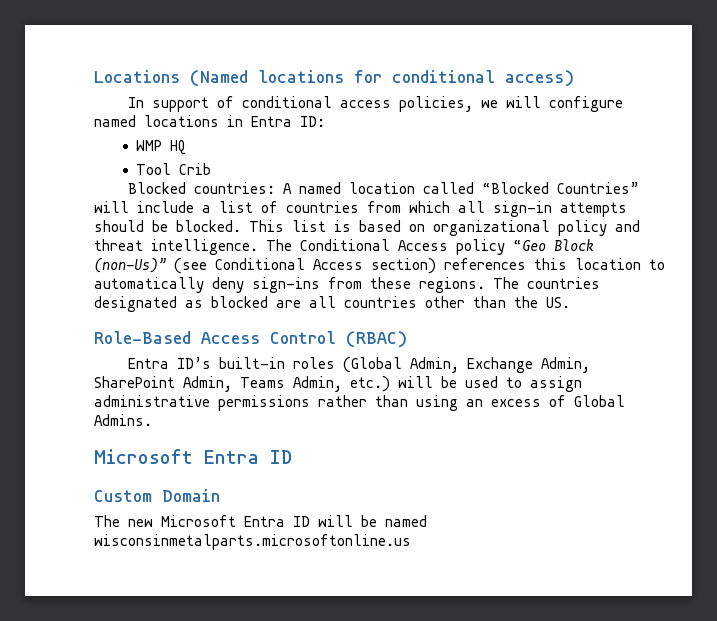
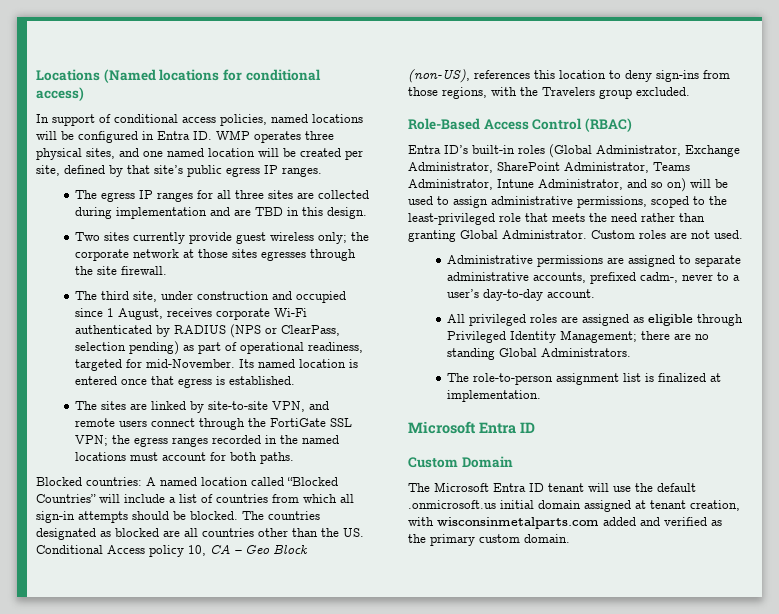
[480,96,623,112] [94,115,325,127] [136,140,187,155] [136,163,212,175] we will configure named locations in Entra ID: // WMP HQ // Tool Crib -> [271,114,363,123] [36,130,334,143] [36,148,363,160] [36,165,322,177] [75,190,370,202] [75,207,368,219] [75,232,370,244] [75,249,357,261] [75,266,168,275] [75,291,347,303] [75,308,308,320] [75,324,341,338] [75,341,364,355] [75,359,359,371] [75,376,296,388] [75,401,330,413] [75,418,353,430] [75,435,340,447] [75,452,295,464] named locations will be configured in Entra ID. WMP operates three physical sites, and one named location will be created per site, defined by that site’s public egress IP ranges. // The egress IP ranges for all three sites are collected during implementation and are TBD in this design. // Two sites currently provide guest wireless only; the corporate network at those sites egresses through the site firewall. // The third site, under construction and occupied since 1 August, receives corporate Wi-Fi authenticated by RADIUS (NPS or ClearPass, selection pending) as part of operational readiness, targeted for mid-November. Its named location is entered once that egress is established. // The sites are linked by site-to-site VPN, and remote users connect through the FortiGate SSL VPN; the egress ranges recorded in the named locations must account for both paths.
[249,220,640,236] [94,239,594,255] [94,258,665,274] [94,277,485,293] This list is based on organizational policy and threat intelligence. The Conditional Access policy “Geo Block (non-Us)” (see Conditional Access section) references this location to automatically deny sign-ins from these regions. -> (238, 515) none
(570, 302) none -> [36,544,307,557] [408,69,730,83] [408,87,690,99] Conditional Access policy 10, CA – Geo Block (non-US), references this location to deny sign-ins from those regions, with the Travelers group excluded.
[409,357,590,373] [94,376,390,392] Admin, Exchange Admin, SharePoint Admin, Teams Admin, etc.) -> [596,145,740,157] [408,162,690,173] [408,178,686,192] Administrator, Exchange Administrator, SharePoint Administrator, Teams Administrator, Intune Administrator, and so on)
[218,395,625,411] [94,414,152,426] permissions rather than using an excess of Global Admins. -> [577,196,727,208] [408,213,705,225] [408,230,743,242] [447,255,742,267] [447,272,741,284] [447,289,596,301] [447,314,744,326] [447,330,710,343] [447,348,632,360] [447,373,722,385] [447,390,542,402] permissions, scoped to the least-privileged role that meets the need rather than granting Global Administrator. Custom roles are not used. // Administrative permissions are assigned to separate administrative accounts, prefixed cadm-, never to a user’s day-to-day account. // All privileged roles are assigned as eligible through Privileged Identity Management; there are no standing Global Administrators. // The role-to-person assignment list is finalized at implementation.
[128,515,427,527] [94,534,411,550] new Microsoft Entra ID will be named wisconsinmetalparts.microsoftonline.us -> [434,482,696,492] [408,500,740,512] [408,517,722,529] [408,534,570,546] Microsoft Entra ID tenant will use the default .onmicrosoft.us initial domain assigned at tenant creation, with wisconsinmetalparts.com added and verified as the primary custom domain.

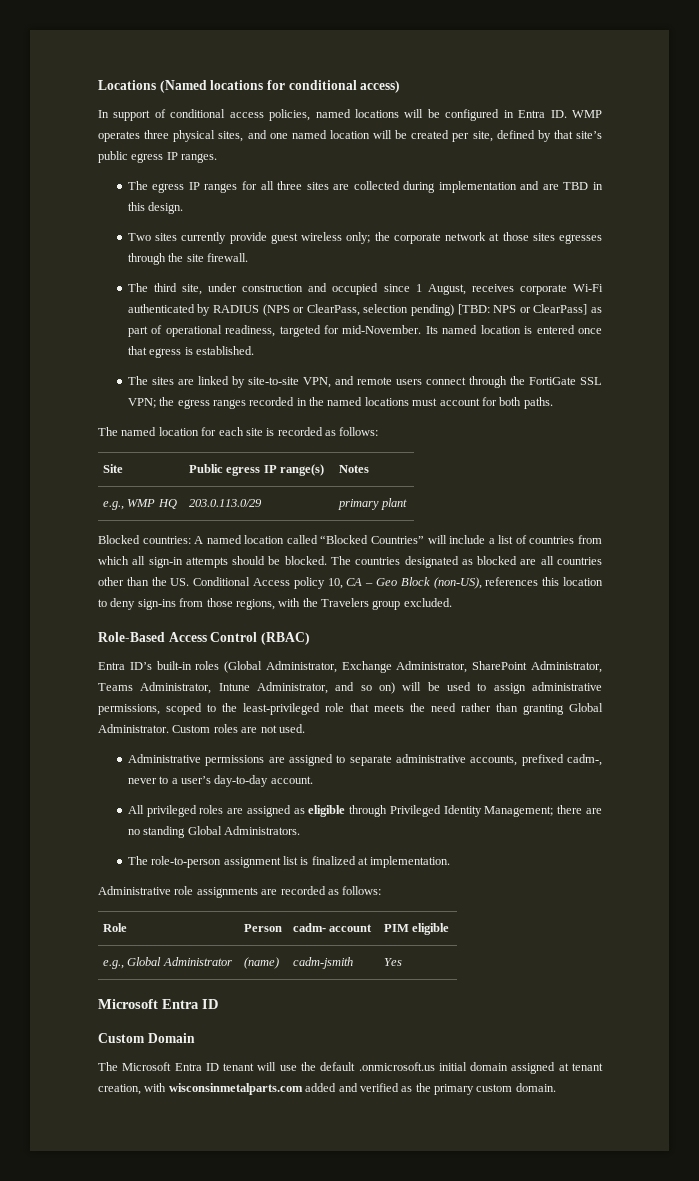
(180, 348) none -> [457,304,588,315] [TBD: NPS or ClearPass]
(295, 458) none -> [98,427,379,436] [103,464,124,473] [189,464,325,476] [339,465,370,473] [103,499,177,510] [189,499,263,507] [338,498,408,510] // The named location for each site is recorded as follows: // Site | Public egress IP range(s) | Notes // e.g., WMP HQ | 203.0.113.0/29 | primary plant
(542, 396) none -> [98,886,382,898] [103,923,128,932] [244,924,283,932] [293,923,373,932] [384,923,450,935] [103,957,232,969] [244,957,280,969] [293,957,354,969] [384,958,403,966] // Administrative role assignments are recorded as follows: // Role | Person | cadm- account | PIM eligible // e.g., Global Administrator | (name) | cadm-jsmith | Yes

